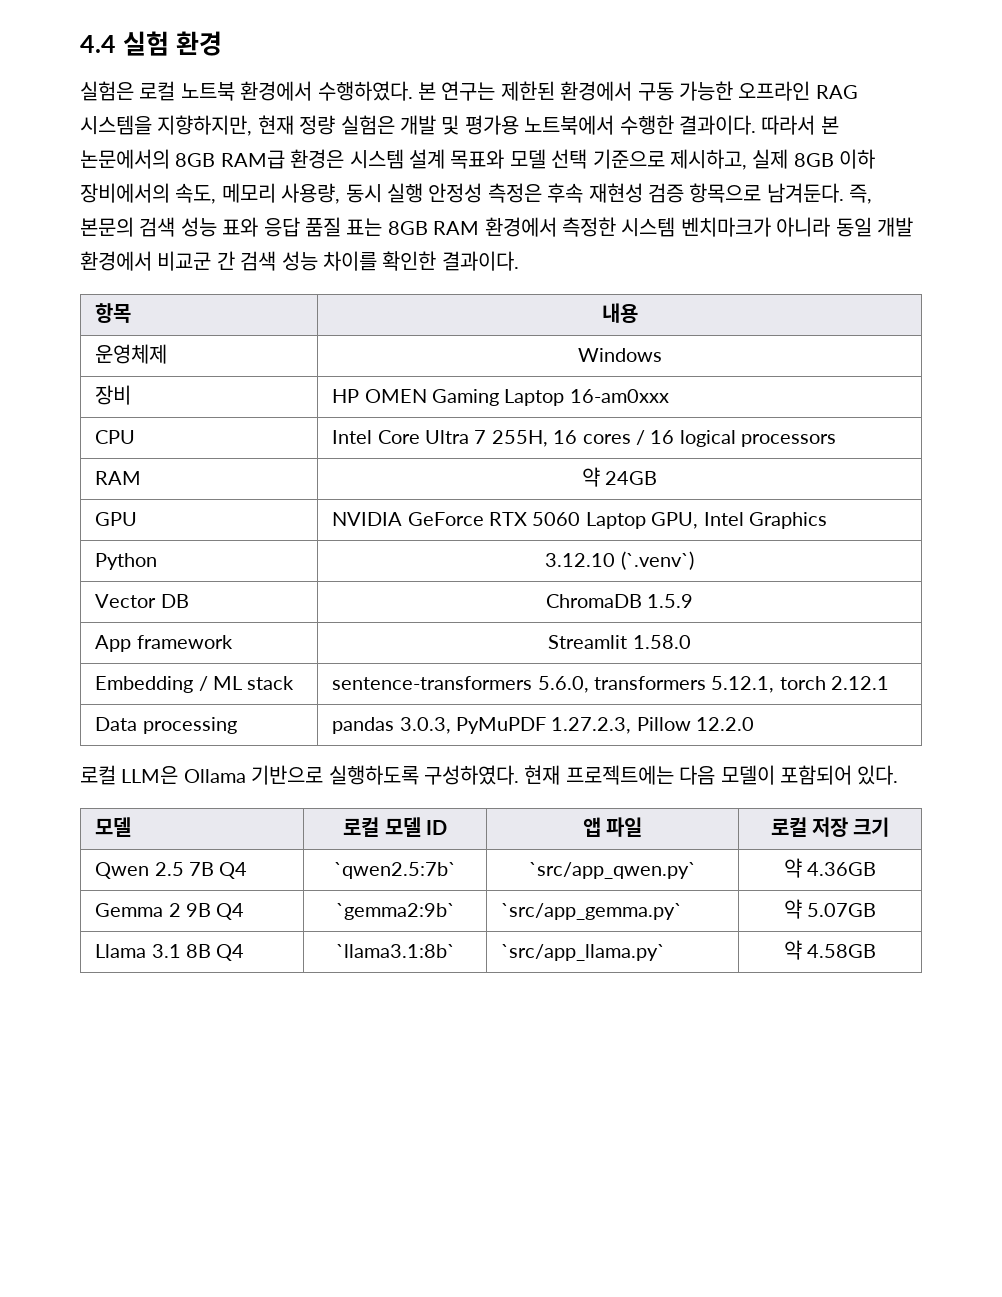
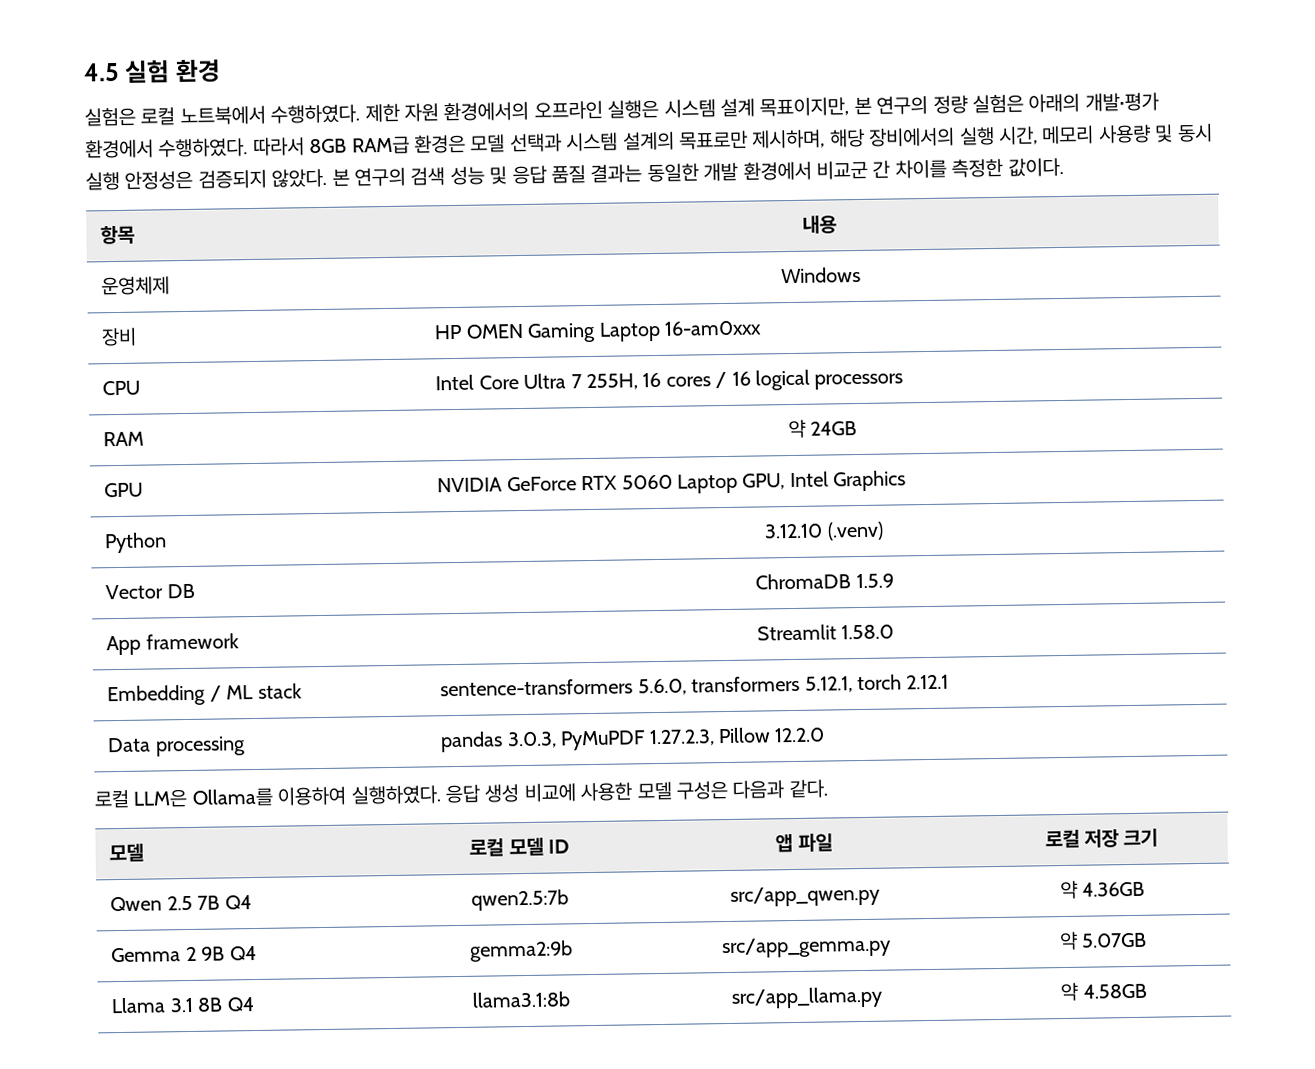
[80,35,116,53] 4.4 -> [83,62,119,82] 4.5
[180,81,858,101] [80,115,839,136] [80,149,876,170] [80,183,873,204] [80,217,259,237] 노트북 환경에서 수행하였다. 본 연구는 제한된 환경에서 구동 가능한 오프라인 RAG 시스템을 지향하지만, 현재 정량 실험은 개발 및 평가용 노트북에서 수행한 결과이다. 따라서 본 논문에서의 8GB RAM급 환경은 시스템 설계 목표와 모델 선택 기준으로 제시하고, 실제 8GB 이하 장비에서의 속도, 메모리 사용량, 동시 실행 안정성 측정은 후속 재현성 검증 항목으로 남겨둔다. 즉, 본문의 검색 성능 표와 -> [179,92,1159,126] [85,123,1213,159] [85,166,508,191] 노트북에서 수행하였다. 제한 자원 환경에서의 오프라인 실행은 시스템 설계 목표이지만, 본 연구의 정량 실험은 아래의 개발·평가 환경에서 수행하였다. 따라서 8GB RAM급 환경은 모델 선택과 시스템 설계의 목표로만 제시하며, 해당 장비에서의 실행 시간, 메모리 사용량 및 동시 실행 안정성은 검증되지 않았다. 본 연구의 검색 성능 및
[346,217,913,237] [80,251,519,271] 표는 8GB RAM 환경에서 측정한 시스템 벤치마크가 아니라 동일 개발 환경에서 비교군 간 검색 성능 차이를 확인한 결과이다. -> [590,157,1064,183] 결과는 동일한 개발 환경에서 비교군 간 차이를 측정한 값이다.
[620,551,694,570] (`.venv`) -> [826,521,884,541] (.venv)
[183,765,899,785] Ollama 기반으로 실행하도록 구성하였다. 현재 프로젝트에는 다음 모델이 포함되어 있다. -> [191,779,828,807] Ollama를 이용하여 실행하였다. 응답 생성 비교에 사용한 모델 구성은 다음과 같다.
[334,862,456,879] [529,862,696,879] `qwen2.5:7b` | `src/app_qwen.py` -> [471,889,569,911] [730,885,881,907] qwen2.5:7b | src/app_qwen.py
[335,903,455,920] [501,903,683,920] `gemma2:9b` | `src/app_gemma.py` -> [469,940,573,962] [721,936,891,959] gemma2:9b | src/app_gemma.py
[335,944,455,958] [501,944,666,961] `llama3.1:8b` | `src/app_llama.py` -> [472,991,570,1008] [730,986,883,1009] llama3.1:8b | src/app_llama.py

